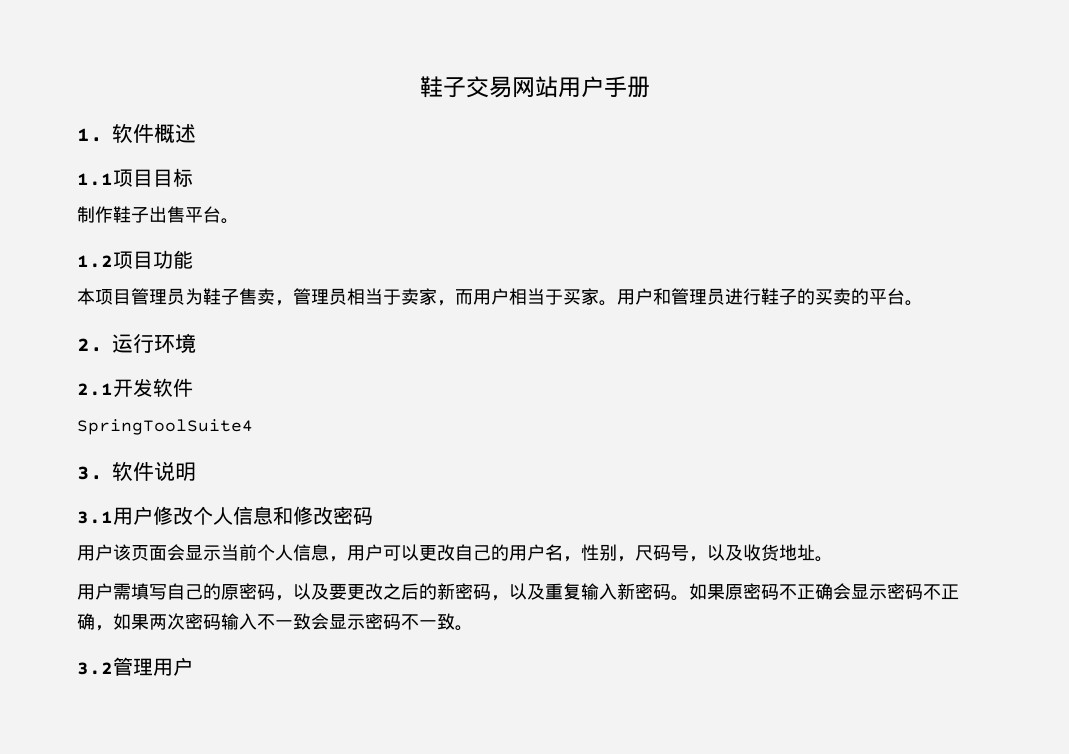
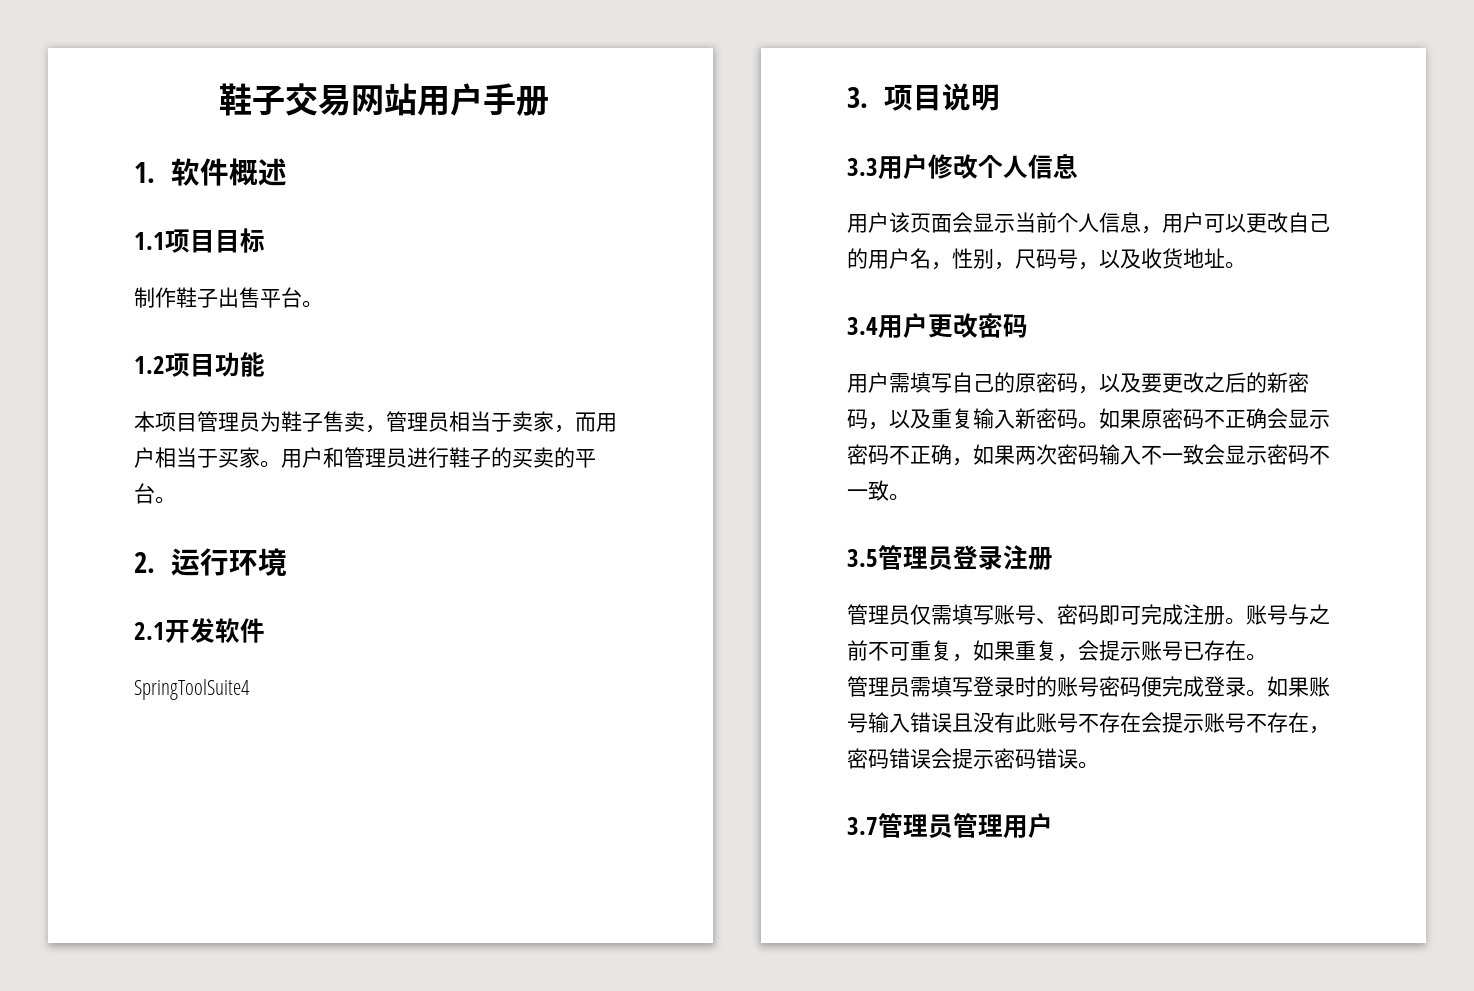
[112,461,154,481] 软件 -> [883,84,942,111] 项目
[77,511,113,524] 3.1 -> [847,158,878,176] 3.3
[273,506,373,525] 和修改密码 -> (1078, 166) none
(833, 559) none -> [847,313,1028,338] // 3.4用户更改密码
[77,662,113,675] 3.2 -> [847,545,1053,570] [847,604,1330,625] [847,640,1267,662] [847,676,1330,697] [847,712,1330,734] [847,748,1099,769] [847,813,953,838] 3.5管理员登录注册 // 管理员仅需填写账号、密码即可完成注册。账号与之前不可重复，如果重复，会提示账号已存在。 // 管理员需填写登录时的账号密码便完成登录。如果账号输入错误且没有此账号不存在会提示账号不存在，密码错误会提示密码错误。 // 3.7管理员

